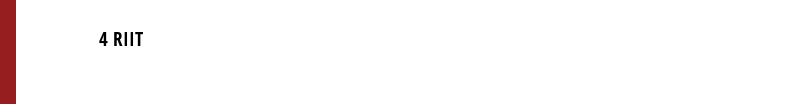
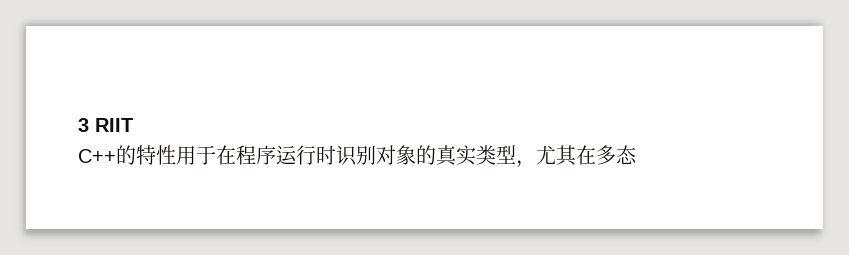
[99,32,108,46] 4 -> [78,118,89,132] 3
(143, 39) none -> [78,145,637,168] // C++的特性用于在程序运行时识别对象的真实类型，尤其在多态

